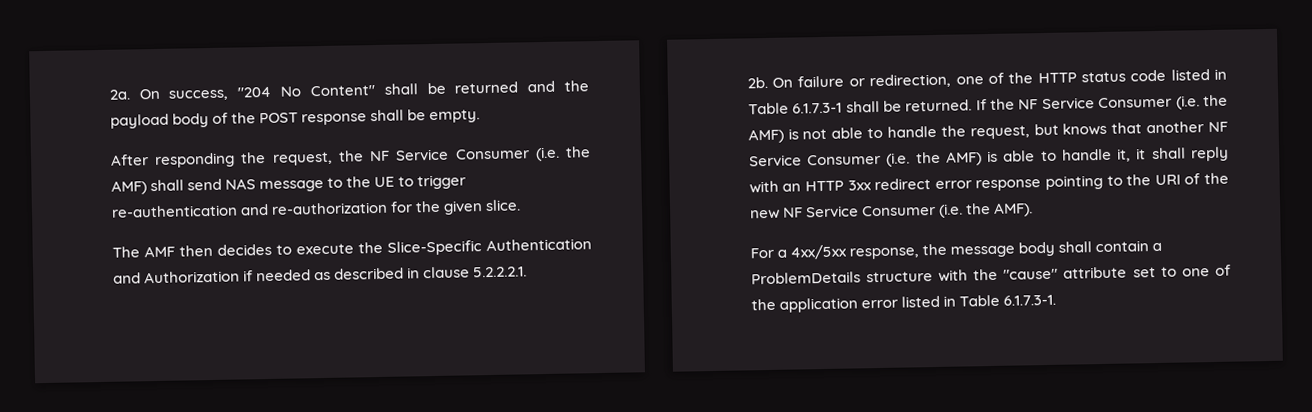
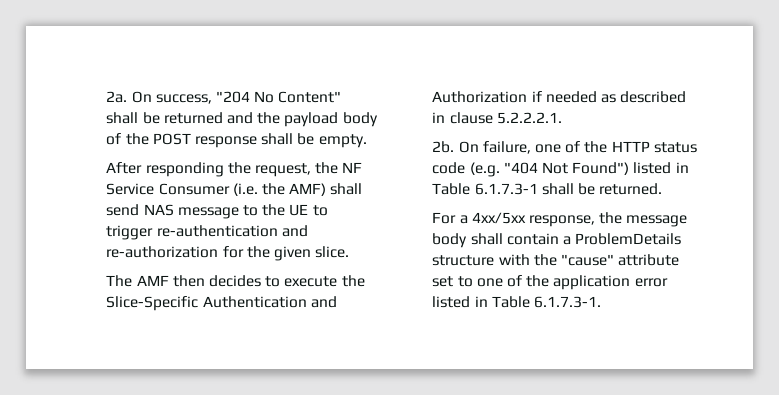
[797,73,952,89] failure or redirection, -> [482,141,531,154] failure,
(1167, 75) none -> [469,162,630,177] (e.g. "404 Not Found")
[975,94,1228,111] [747,121,1228,144] [748,146,1230,167] [748,172,1229,194] [749,202,1034,220] If the NF Service Consumer (i.e. the AMF) is not able to handle the request, but knows that another NF Service Consumer (i.e. the AMF) is able to handle it, it shall reply with an HTTP 3xx redirect error response pointing to the URI of the new NF Service Consumer (i.e. the AMF). -> (663, 189) none

